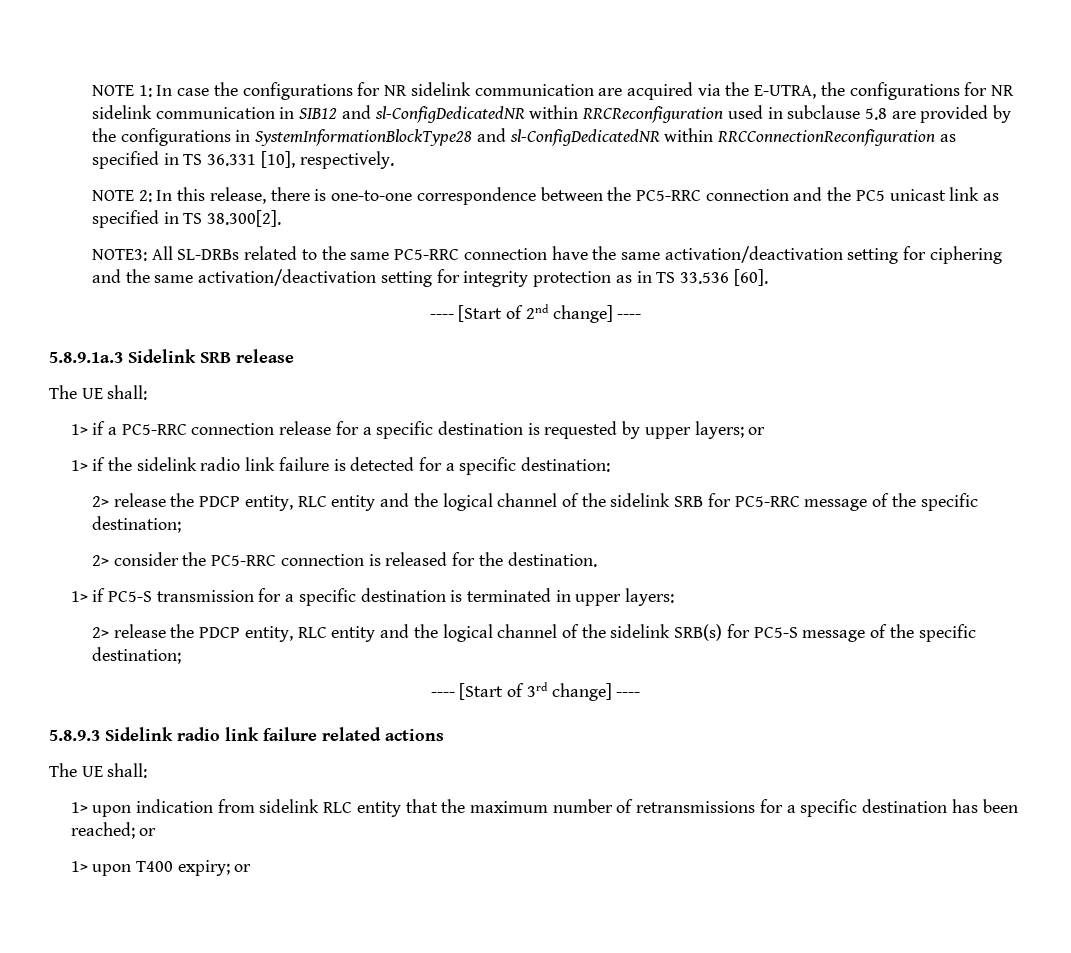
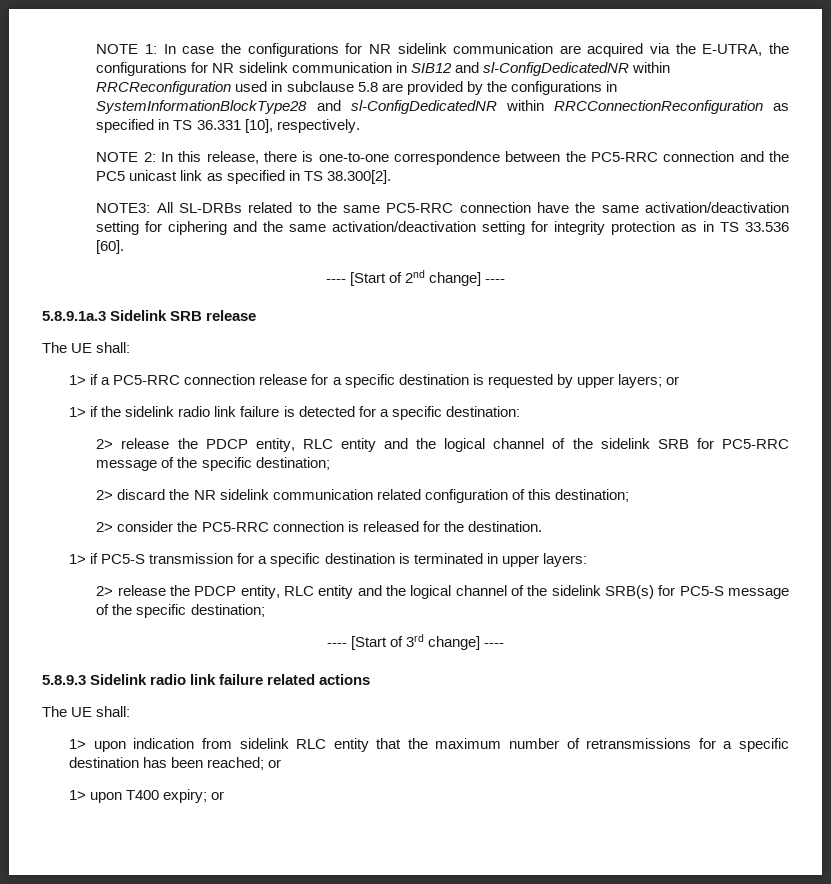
(182, 524) none -> [96,489,629,503] // 2> discard the NR sidelink communication related configuration of this destination;

